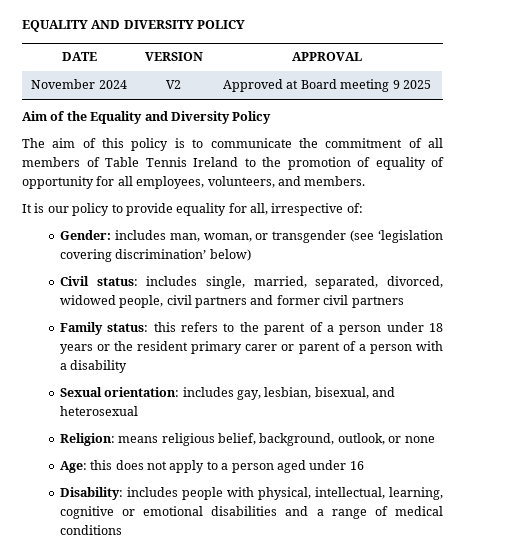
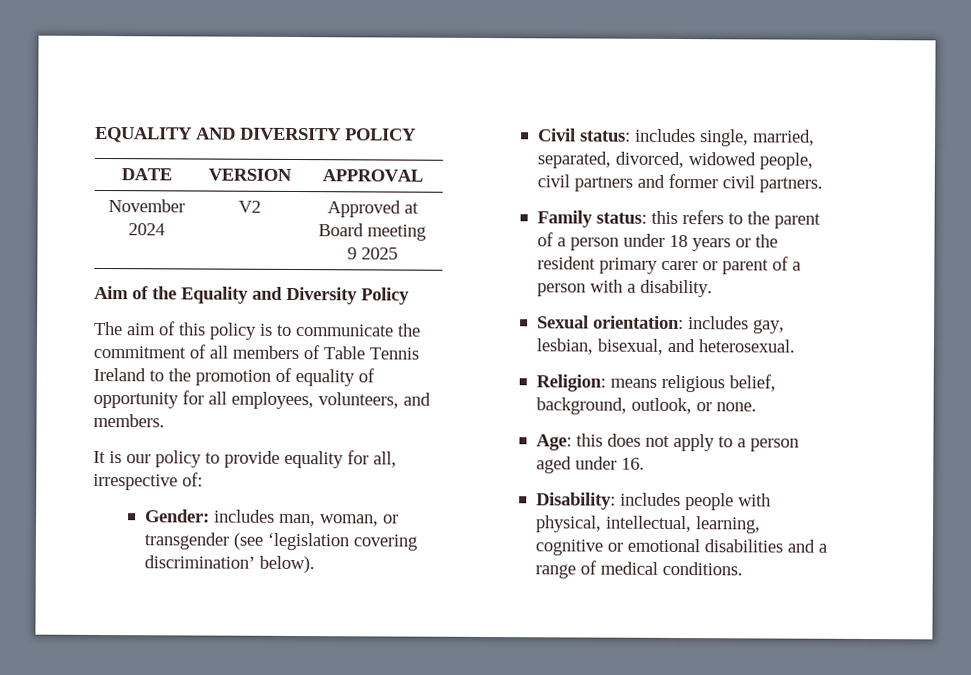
[209,249,251,261] below) -> [259,555,316,574] below).
[351,296,404,308] partners -> [759,177,824,193] partners.
[70,360,128,373] disability -> [640,279,714,298] disability.
[59,406,138,416] heterosexual -> [698,339,796,353] heterosexual.
[388,436,435,443] or none -> [696,402,758,412] or none.
[349,461,364,470] 16 -> [621,457,646,470] 16.
[59,525,122,535] conditions -> [662,561,744,576] conditions.

